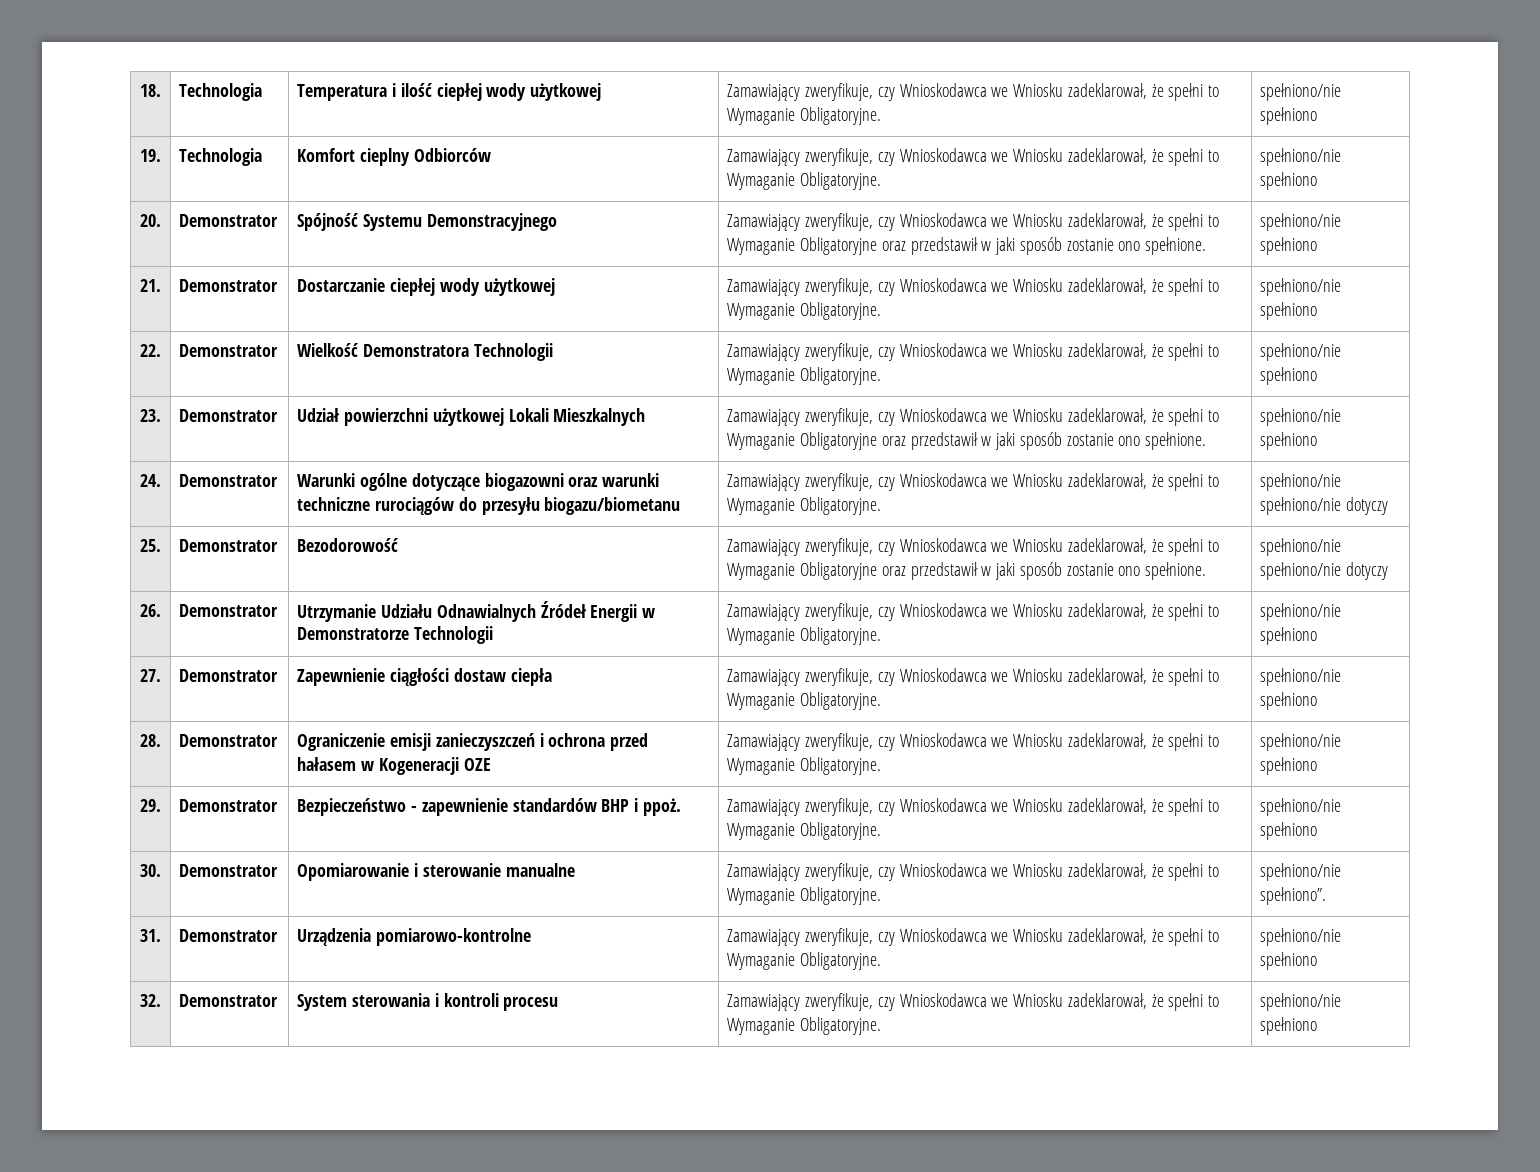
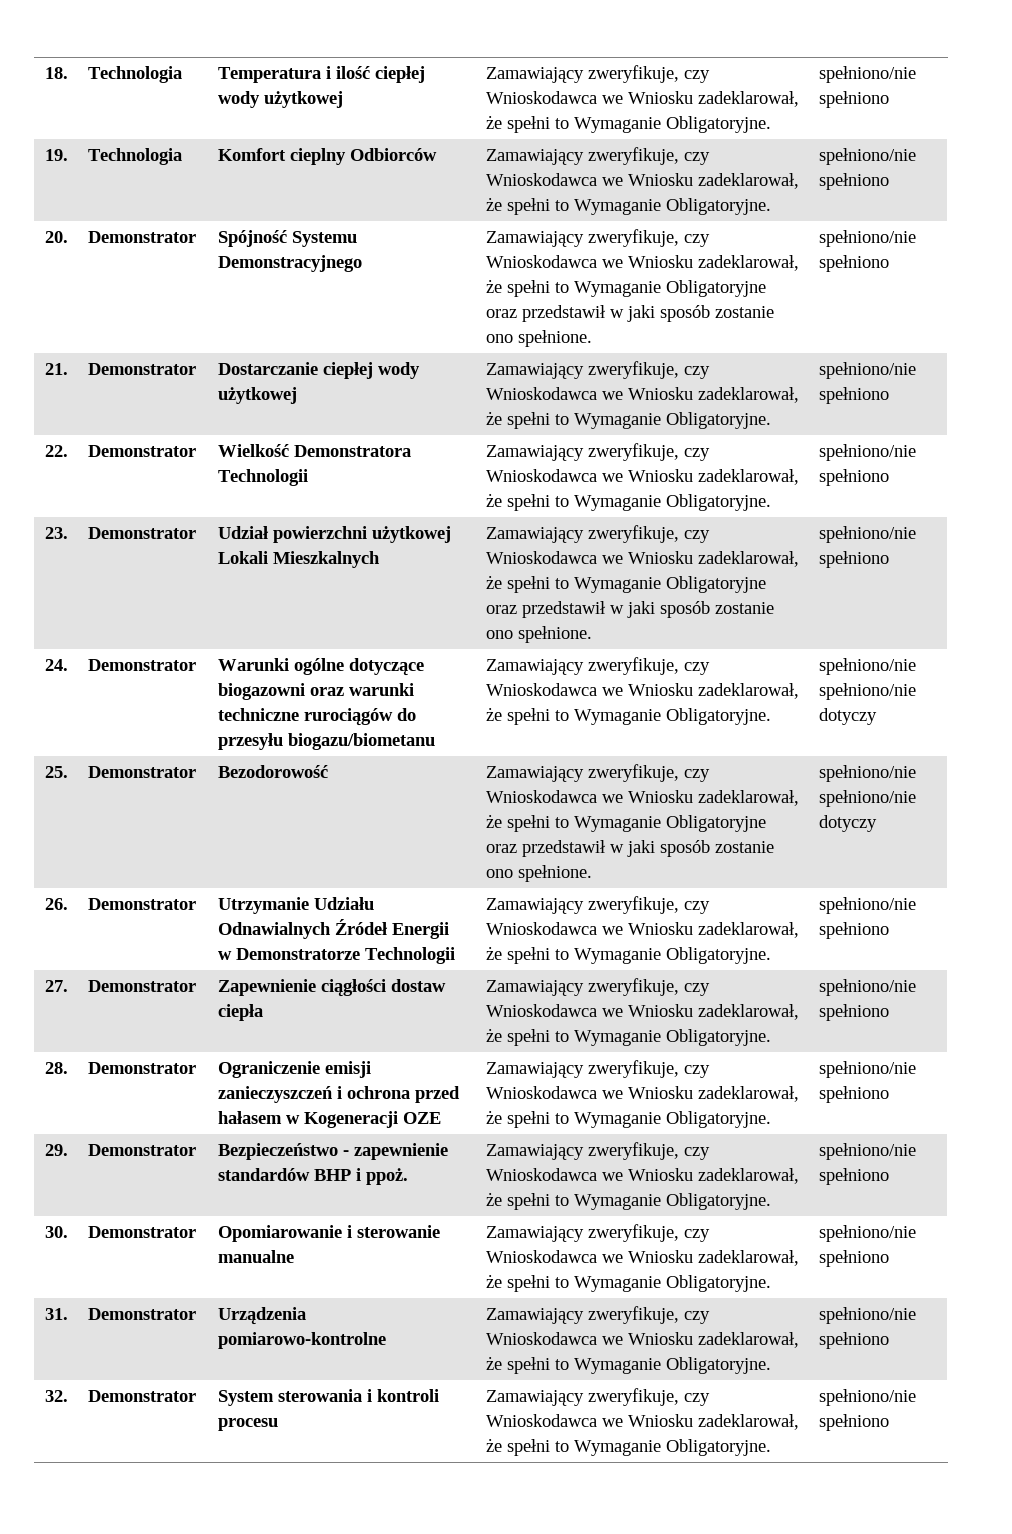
[1260,887,1327,905] spełniono”. -> [819,1250,890,1267] spełniono

